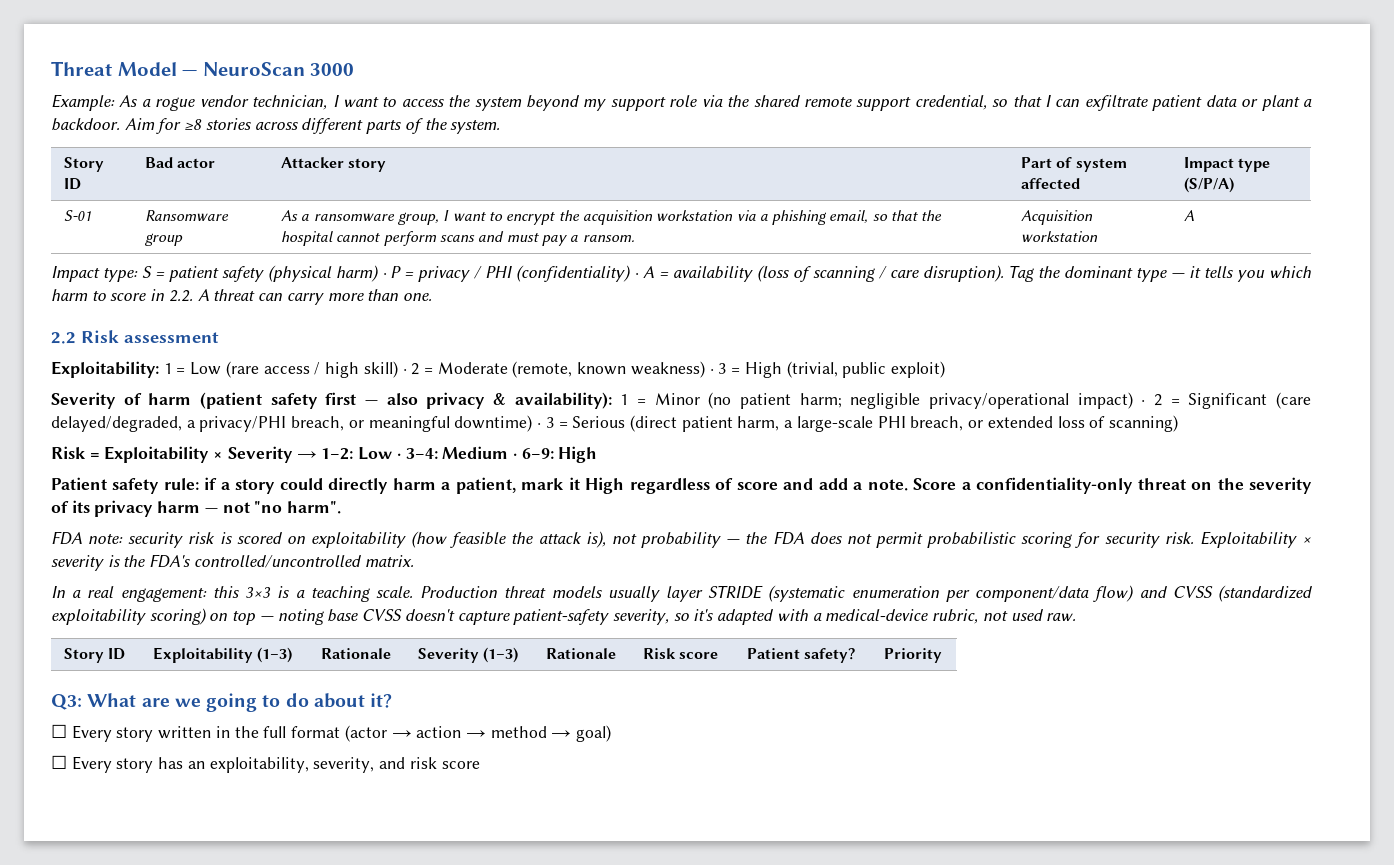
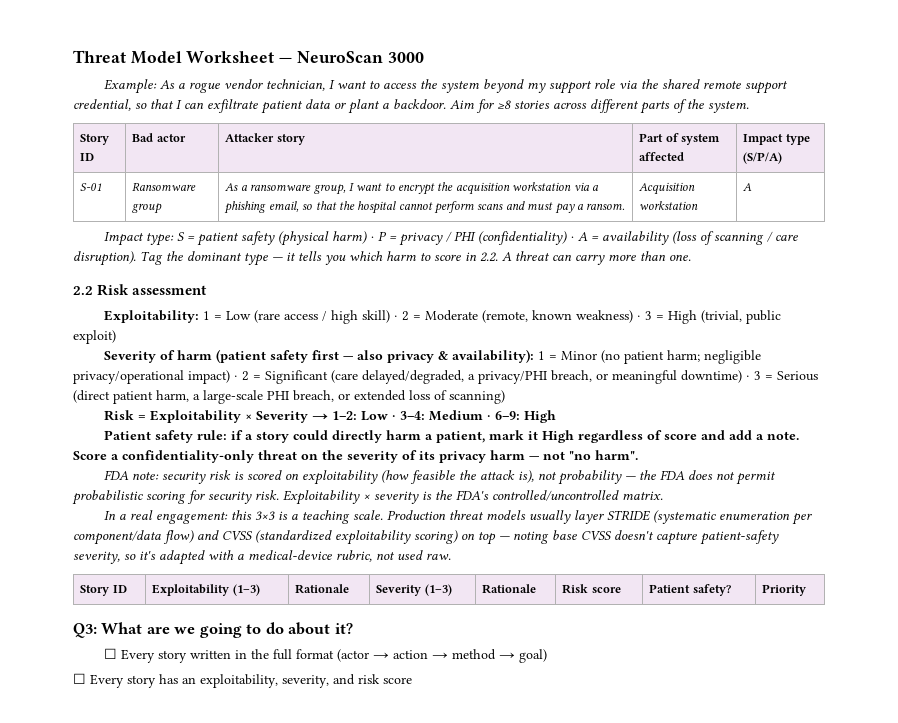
(177, 69) none -> [186,51,275,63] Worksheet

